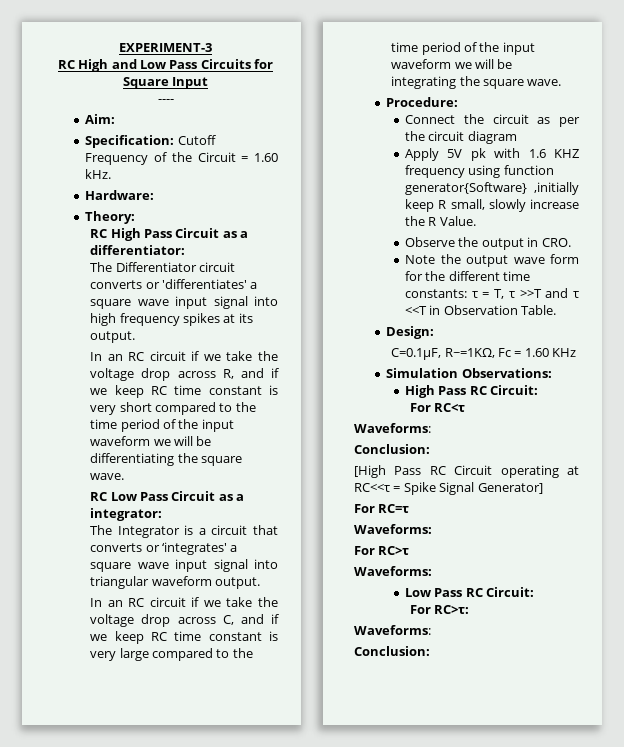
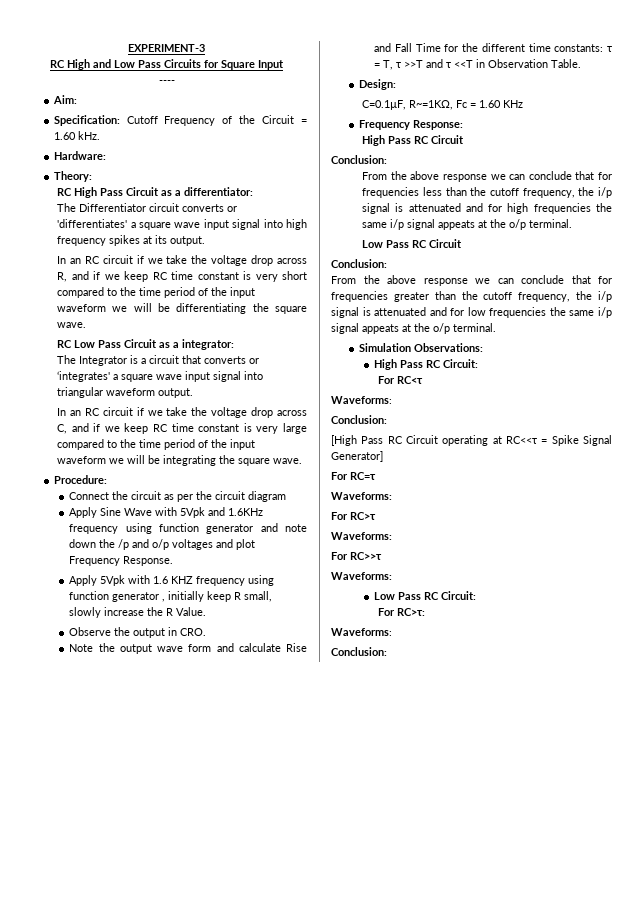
[447,148,486,161] 5V pk -> [100,507,264,518] [69,523,307,534] [69,539,256,550] [69,556,174,566] [69,575,126,586] Sine Wave with 5Vpk and 1.6KHz frequency using function generator and note down the /p and o/p voltages and plot Frequency Response. // Apply 5Vpk
[405,182,579,195] generator{Software} ,initially -> [112,591,205,602] generator , initially
(579, 259) none -> [216,643,308,652] [374,43,441,52] and calculate Rise and Fall Time
(577, 352) none -> [358,120,463,130] [362,135,465,146] [331,155,387,164] [362,171,612,182] [362,187,612,198] [362,203,612,214] [362,219,573,230] [362,239,463,248] [331,259,387,268] [331,275,612,286] [331,291,612,302] [331,307,612,318] [331,323,496,334] // Frequency Response: // High Pass RC Circuit // Conclusion: // From the above response we can conclude that for frequencies less than the cutoff frequency, the i/p signal is attenuated and for high frequencies the same i/p signal appeats at the o/p terminal. // Low Pass RC Circuit // Conclusion: // From the above response we can conclude that for frequencies greater than the cutoff frequency, the i/p signal is attenuated and for low frequencies the same i/p signal appeats at the o/p terminal.
(432, 571) none -> [331,552,382,560] [331,572,392,580] // For RC>>τ // Waveforms:

